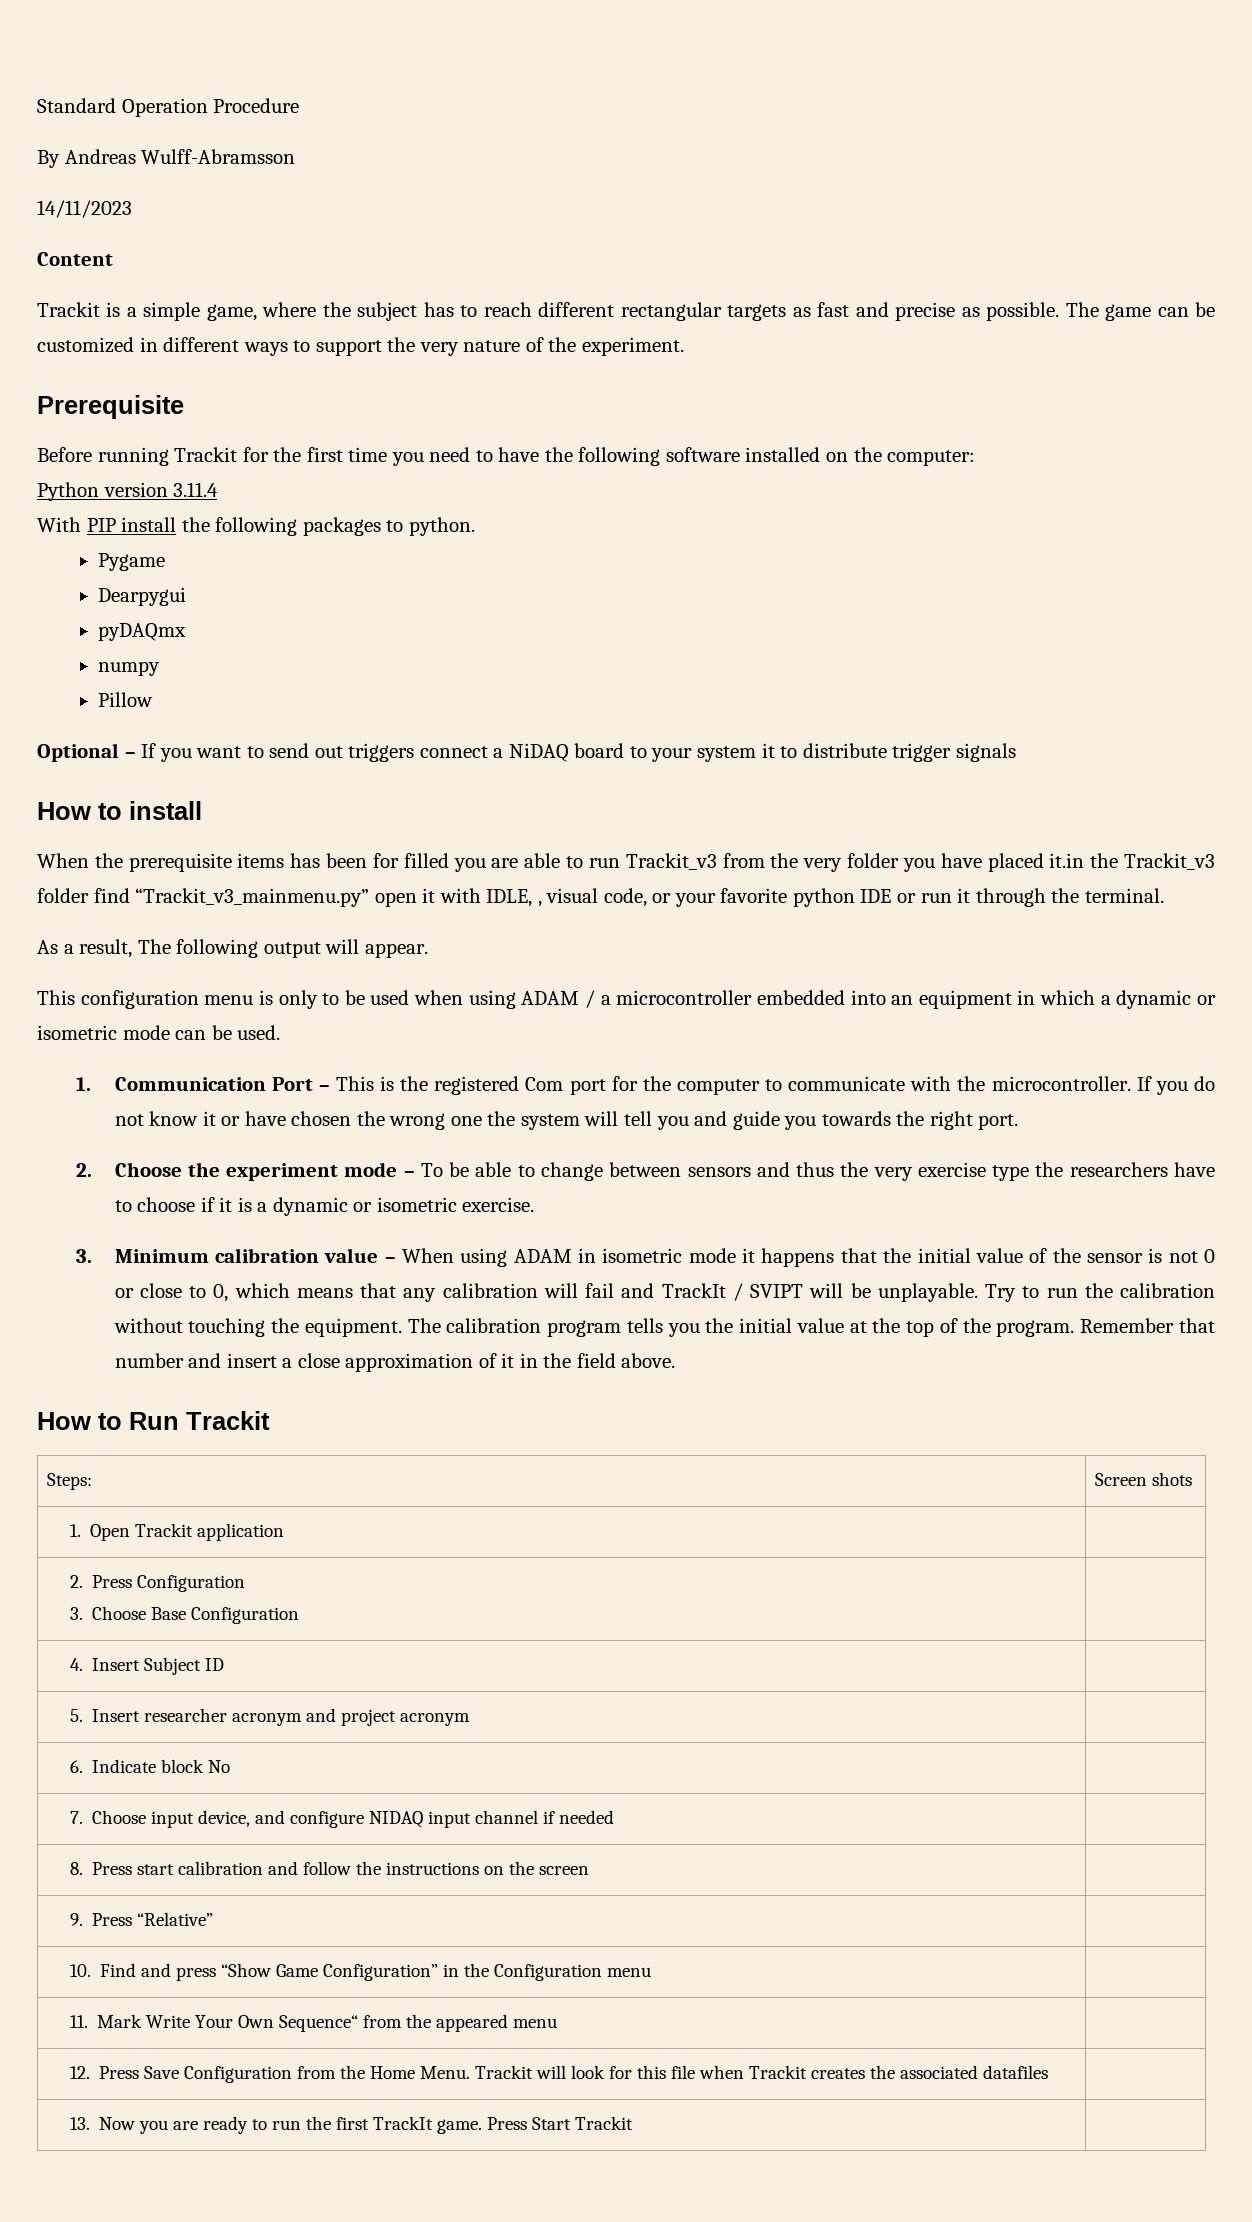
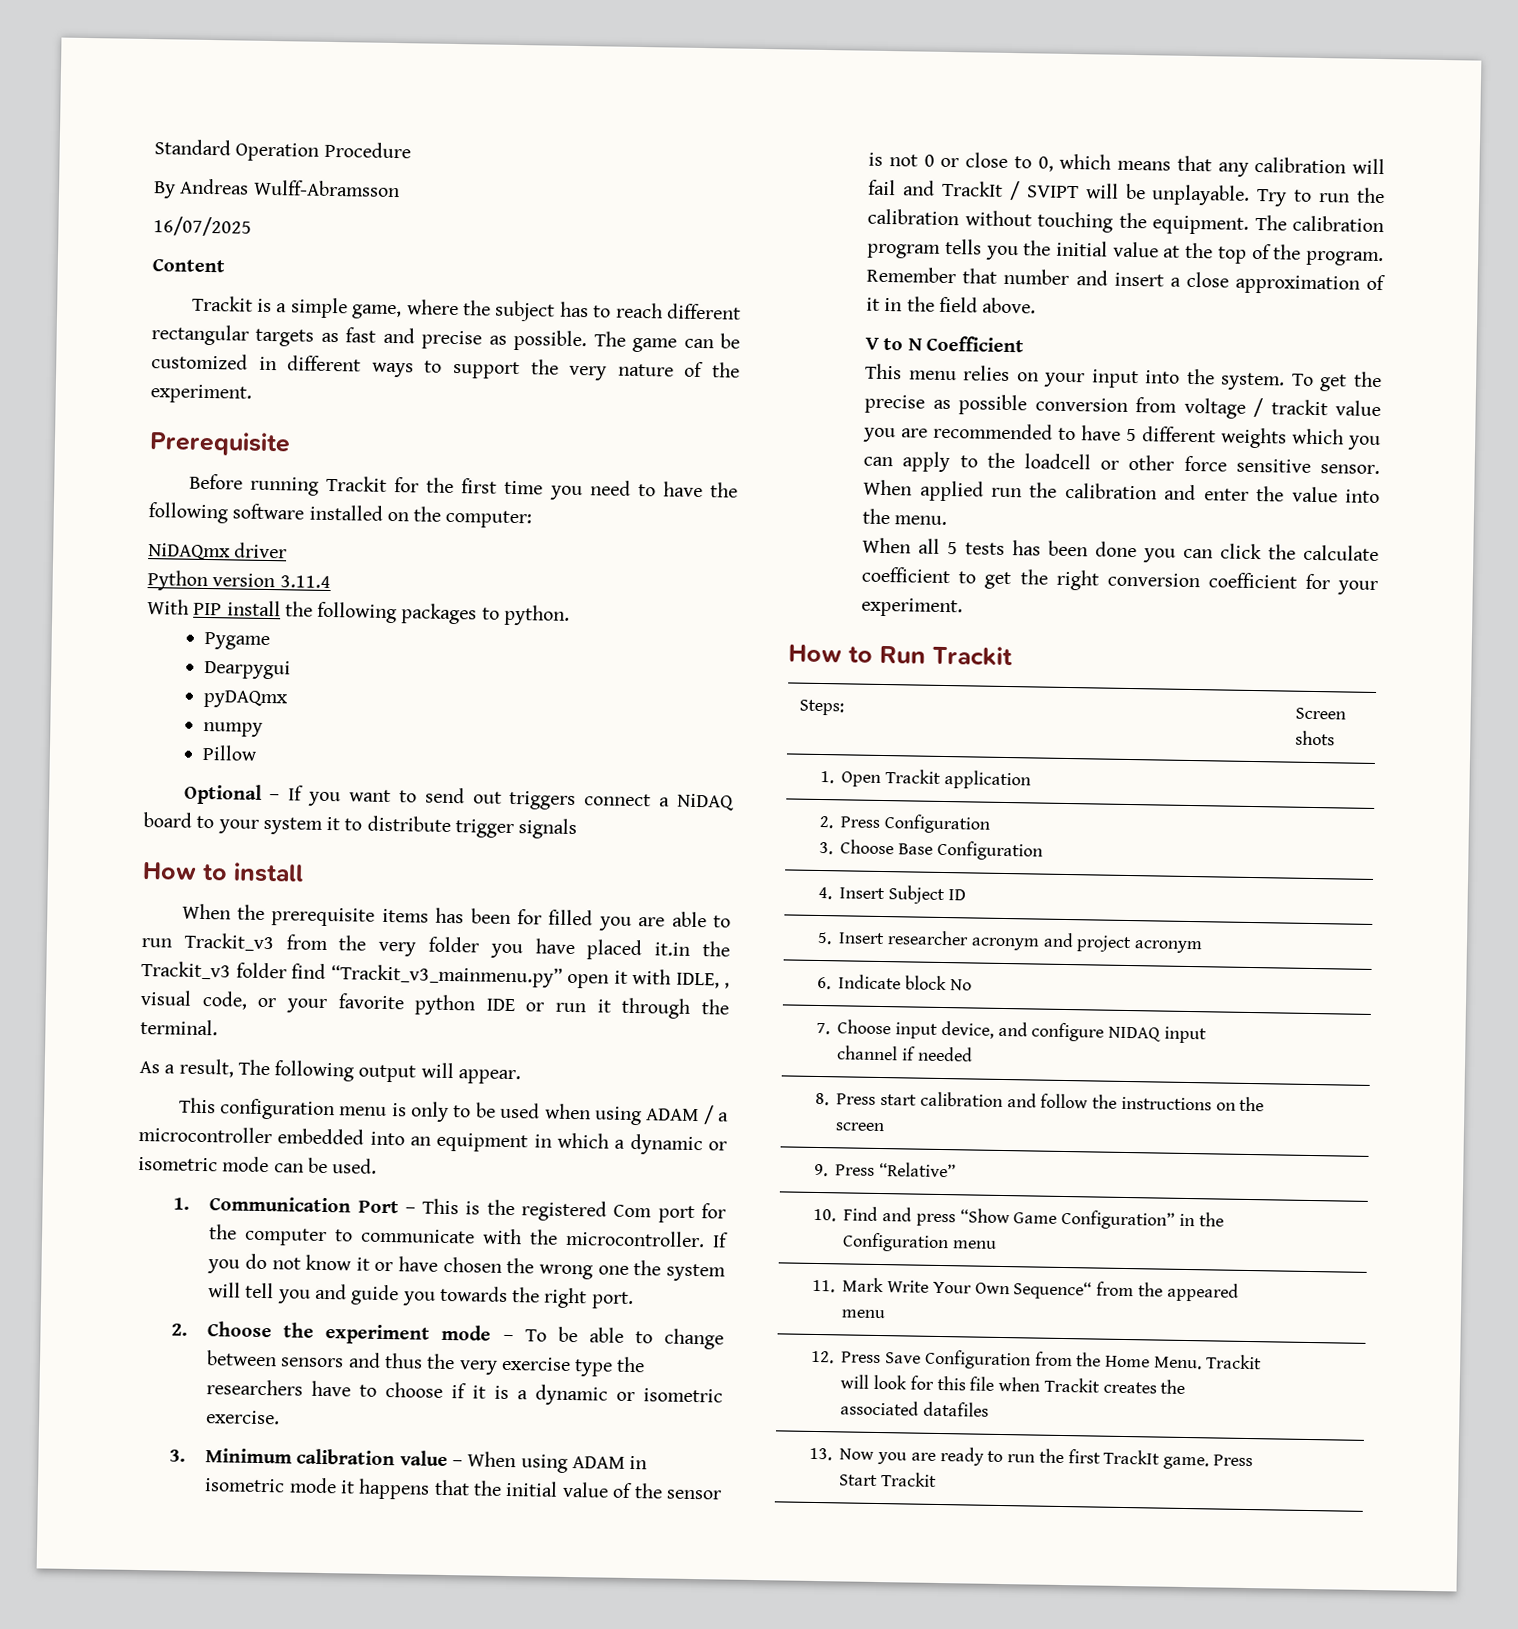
[37,200,132,218] 14/11/2023 -> [153,216,252,237] 16/07/2025
(976, 458) none -> [148,542,288,561] // NiDAQmx driver
(676, 1360) none -> [865,335,1025,353] [865,363,1382,392] [864,394,1381,419] [863,422,1381,451] [863,451,1380,475] [863,479,1380,504] [862,508,948,526] [862,537,1379,563] [861,566,1378,596] [861,597,964,618] // V to N Coefficient // This menu relies on your input into the system. To get the precise as possible conversion from voltage / trackit value you are recommended to have 5 different weights which you can apply to the loadcell or other force sensitive sensor. When applied run the calibration and enter the value into the menu. // When all 5 tests has been done you can click the calculate coefficient to get the right conversion coefficient for your experiment.

